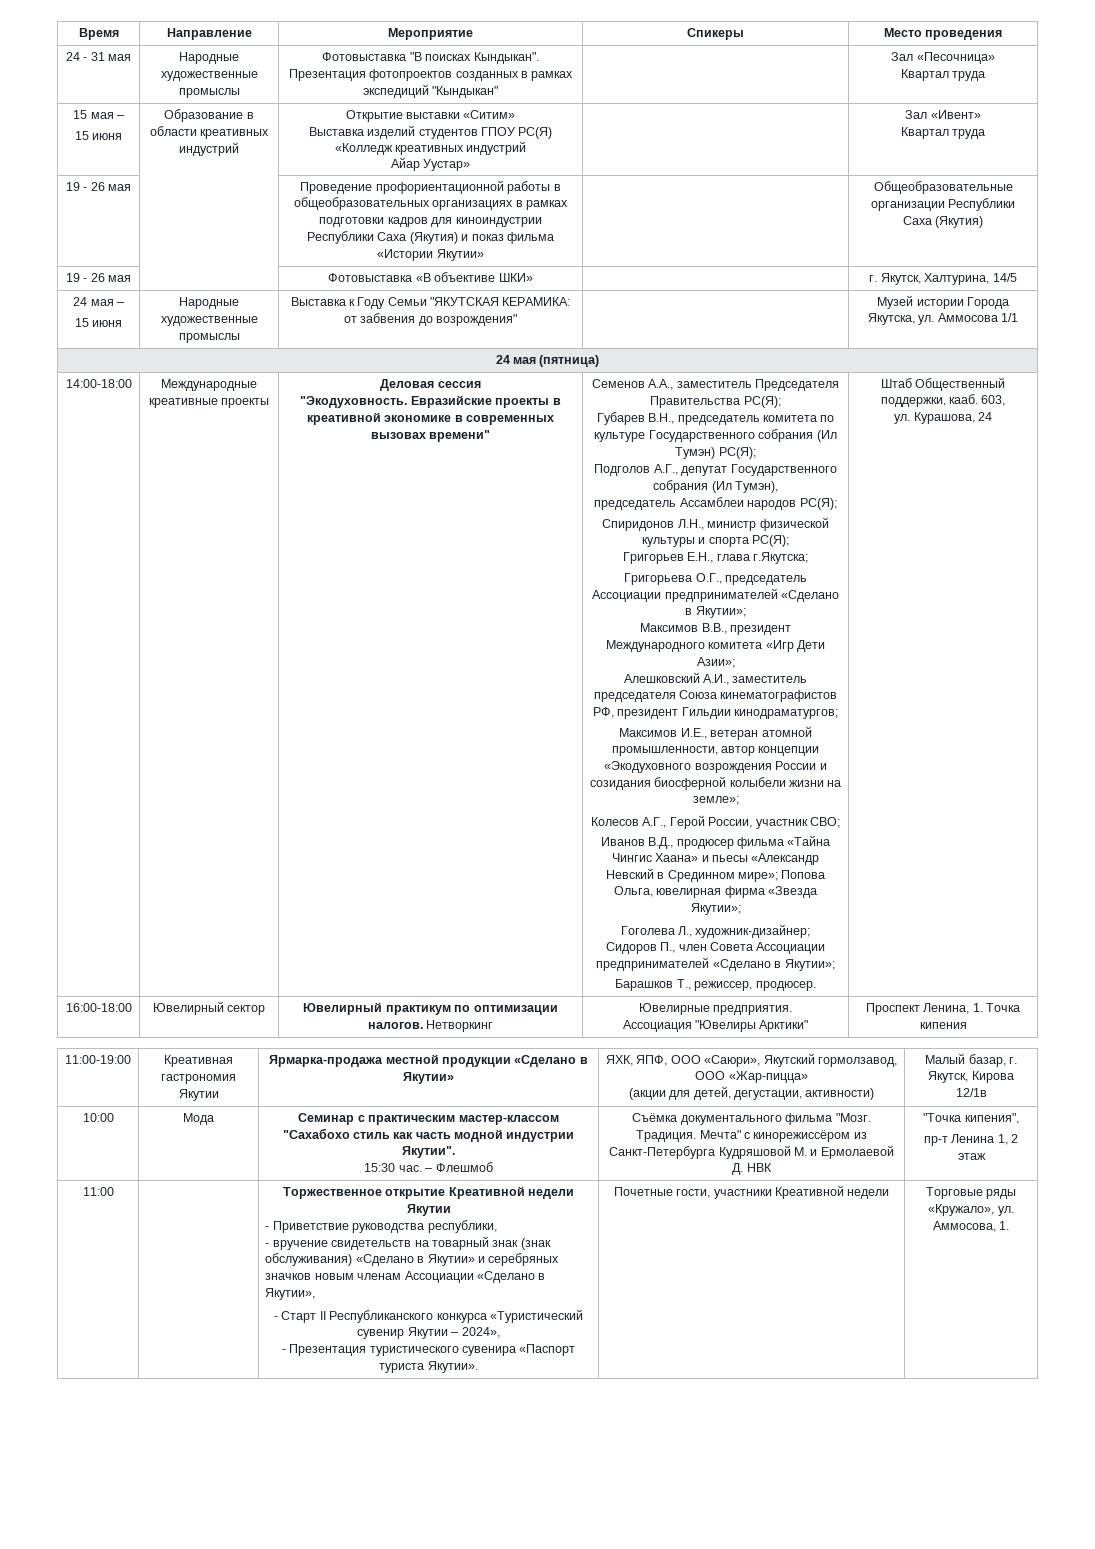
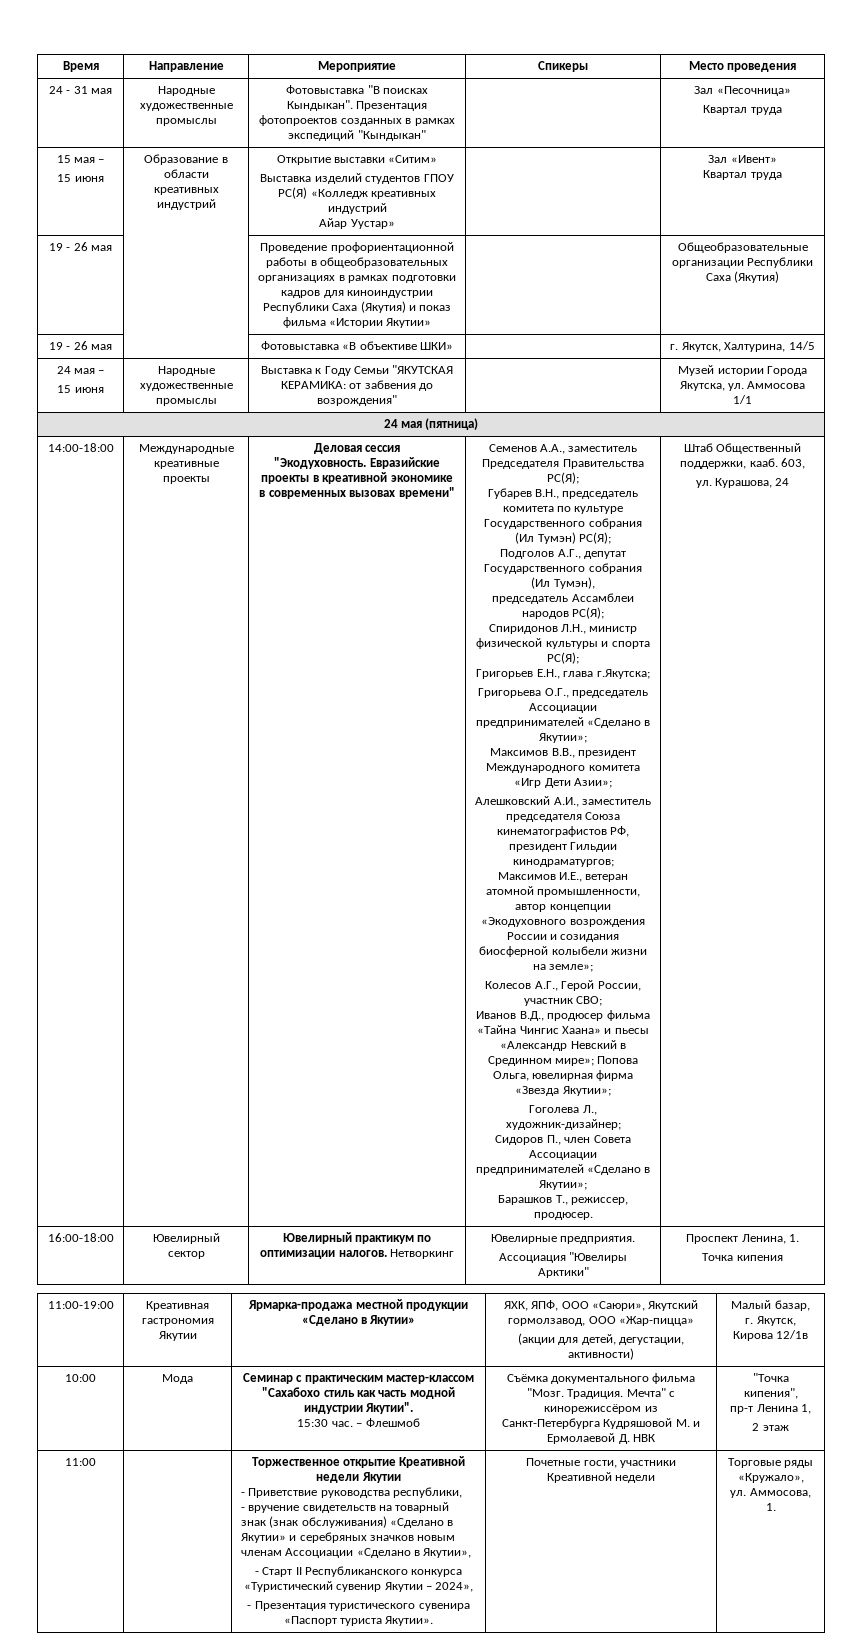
(983, 1007) none -> (799, 1238) //
(1008, 1139) none -> (811, 1409) //
(995, 1210) none -> (804, 1478) //

